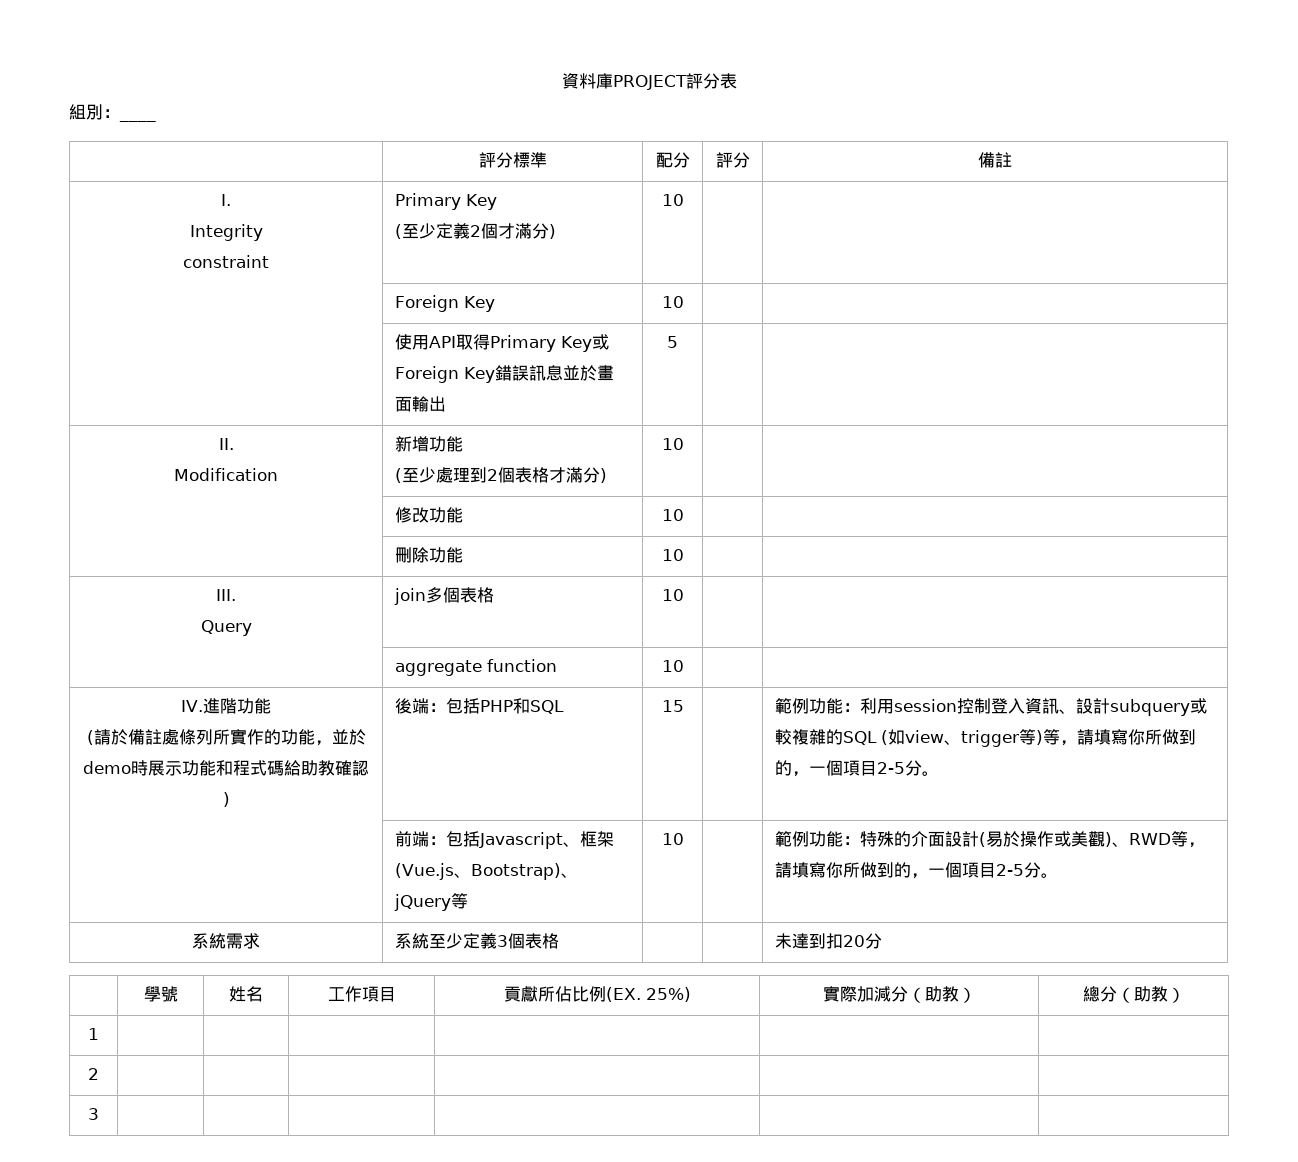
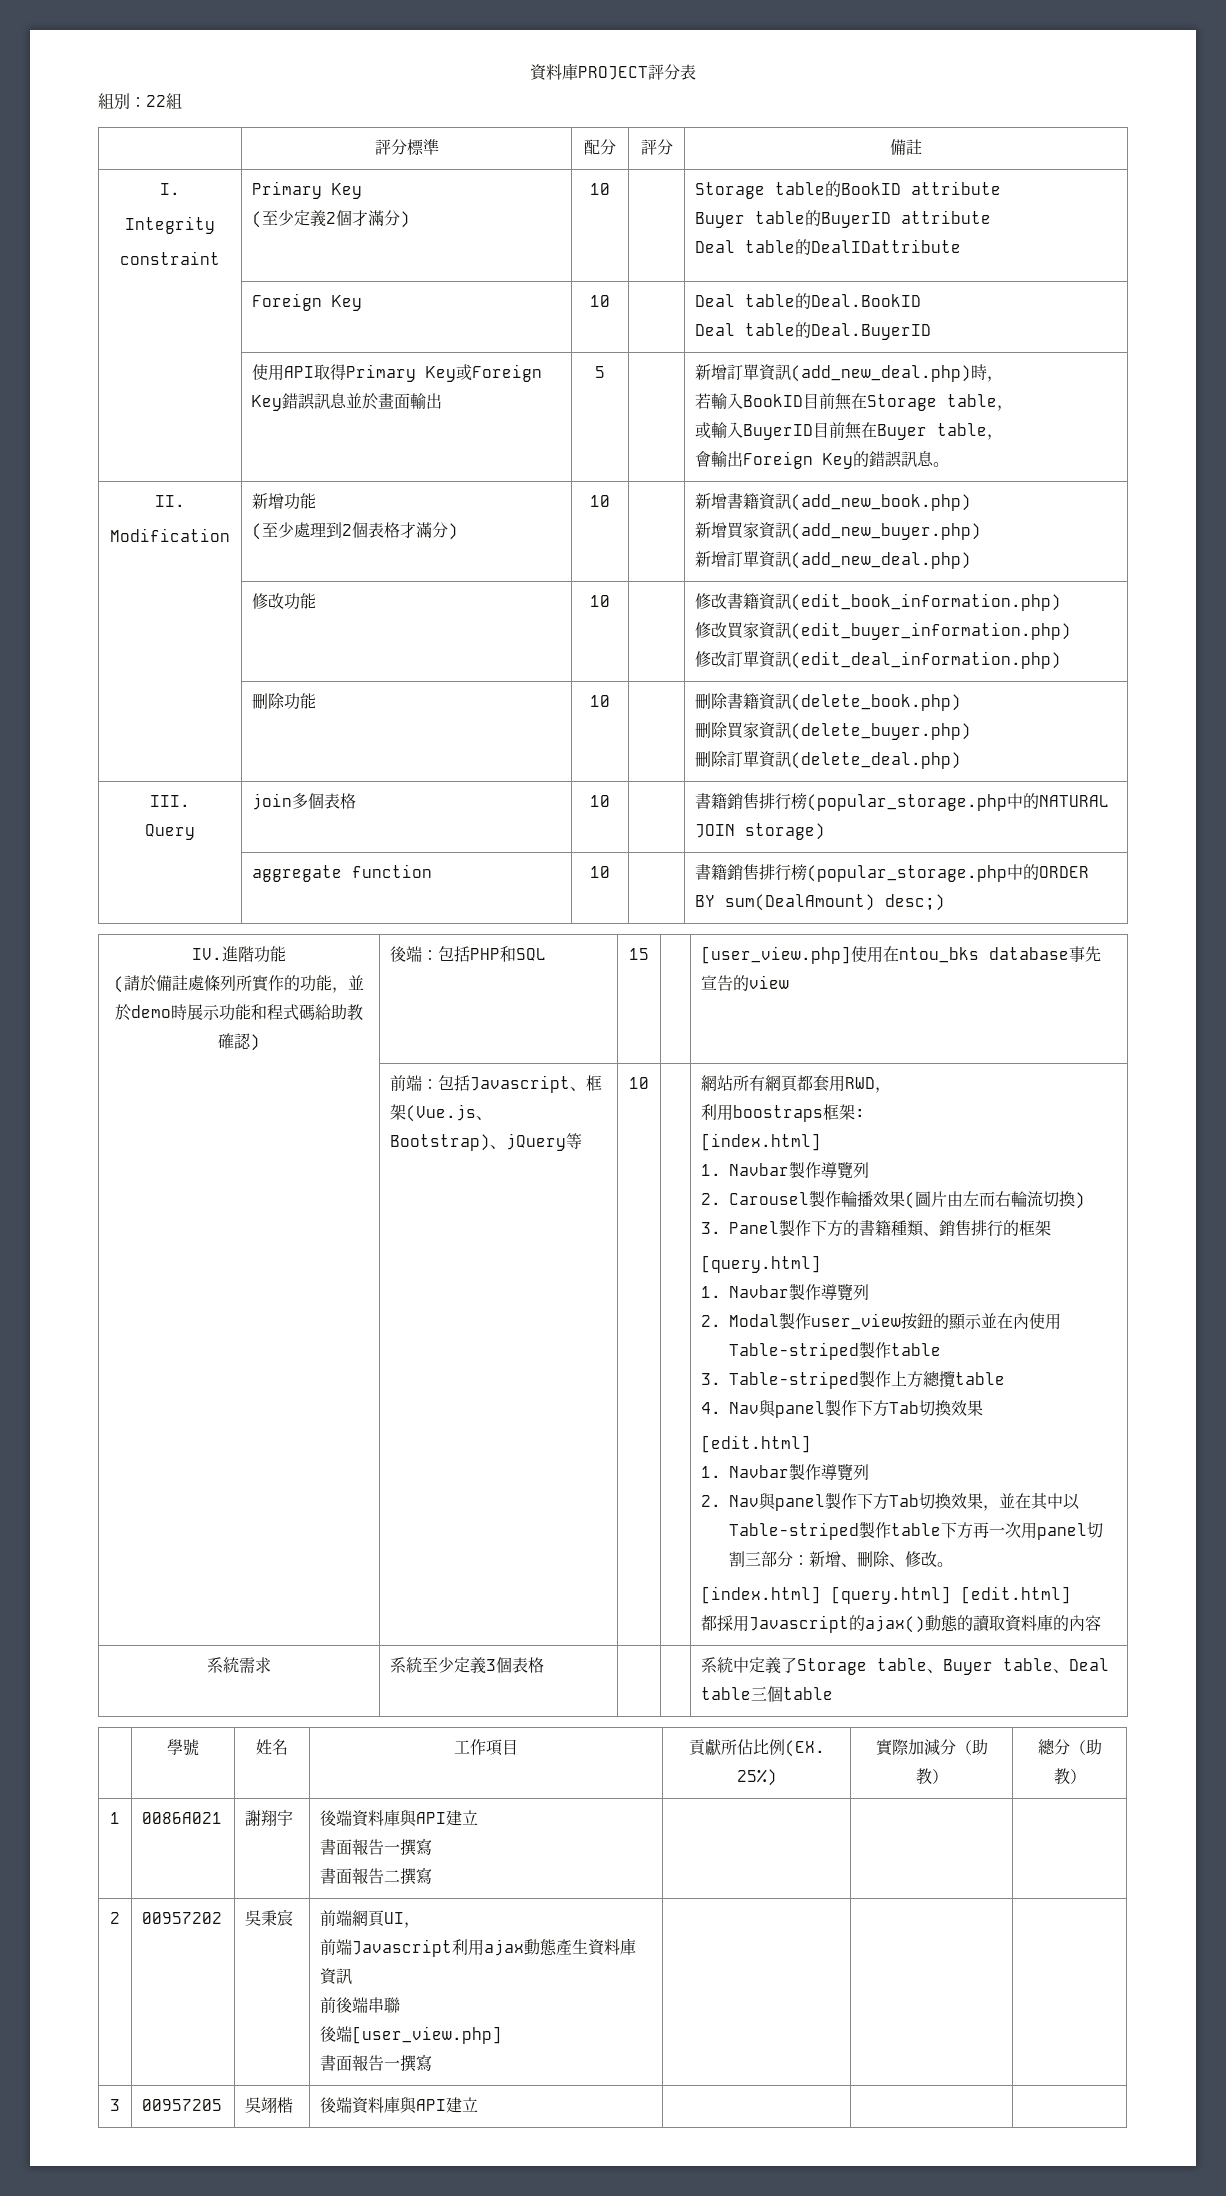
[119,118,156,122] ____ -> [146,93,182,109] 22組
[394,295,495,312] [661,296,684,308] // | Foreign Key | 10 | | -> [695,181,1002,199] [695,210,992,228] [695,239,962,255] [252,293,363,311] [590,295,610,307] [695,293,922,309] [695,322,932,340] Storage table的BookID attribute // Buyer table的BuyerID attribute // Deal table的DealIDattribute // | Foreign Key | 10 | | Deal table的Deal.BookID // Deal table的Deal.BuyerID
(678, 342) none -> [695,364,1004,382] [695,393,1014,411] [695,422,1004,440] [695,451,950,469] 新增訂單資訊(add_new_deal.php)時， // 若輸入BookID目前無在Storage table， // 或輸入BuyerID目前無在Buyer table， // 會輸出Foreign Key的錯誤訊息。
[394,507,463,523] [661,509,684,521] [394,547,463,563] [661,549,684,561] // | 修改功能 | 10 | | // | 刪除功能 | 10 | | -> [695,493,972,511] [695,522,982,540] [695,551,972,569] [252,593,317,610] [590,595,610,607] [695,593,1062,611] [695,622,1072,640] [695,651,1062,669] [252,693,317,710] [590,695,610,707] [695,693,962,711] [695,722,972,740] [695,751,962,769] 新增書籍資訊(add_new_book.php) // 新增買家資訊(add_new_buyer.php) // 新增訂單資訊(add_new_deal.php) // | 修改功能 | 10 | | 修改書籍資訊(edit_book_information.php) // 修改買家資訊(edit_buyer_information.php) // 修改訂單資訊(edit_deal_information.php) // | 刪除功能 | 10 | | 刪除書籍資訊(delete_book.php) // 刪除買家資訊(delete_buyer.php) // 刪除訂單資訊(delete_deal.php)
[394,659,557,676] [661,660,684,672] // | aggregate function | 10 | | -> [695,793,1110,811] [695,823,826,840] [252,864,433,882] [590,866,610,878] [695,864,1090,882] [695,894,946,911] 書籍銷售排行榜(popular_storage.php中的NATURAL JOIN storage) // | aggregate function | 10 | | 書籍銷售排行榜(popular_storage.php中的ORDER BY sum(DealAmount) desc;)
[774,698,1207,716] [774,729,1196,747] [774,760,939,777] 範例功能：利用session控制登入資訊、設計subquery或較複雜的SQL (如view、trigger等)等，請填寫你所做到的，一個項目2-5分。 -> [701,946,1102,964] [701,975,790,991] [user_view.php]使用在ntou_bks database事先宣告的view
[774,831,1205,848] [774,862,1058,879] 範例功能：特殊的介面設計(易於操作或美觀)、RWD等，請填寫你所做到的，一個項目2-5分。 -> [701,1075,892,1093] [701,1104,866,1122] [701,1133,822,1151] [701,1161,870,1179] [701,1190,1086,1209] [701,1219,1052,1237] [701,1255,822,1273] [701,1283,870,1301] [701,1312,1062,1330] [729,1341,942,1360] [701,1370,1006,1389] [701,1399,984,1418] [701,1435,812,1453] [701,1463,870,1481] [701,1492,1081,1511] [729,1521,1104,1540] [729,1551,954,1567] [701,1586,1072,1604] [701,1614,1102,1633] 網站所有網頁都套用RWD， // 利用boostraps框架: // [index.html] // 1. Navbar製作導覽列 // 2. Carousel製作輪播效果(圖片由左而右輪流切換) // 3. Panel製作下方的書籍種類、銷售排行的框架 // [query.html] // 1. Navbar製作導覽列 // 2. Modal製作user_view按鈕的顯示並在內使用Table-striped製作table // 3. Table-striped製作上方總攬table // 4. Nav與panel製作下方Tab切換效果 // [edit.html] // 1. Navbar製作導覽列 // 2. Nav與panel製作下方Tab切換效果，並在其中以Table-striped製作table下方再一次用panel切割三部分：新增、刪除、修改。 // [index.html] [query.html] [edit.html] // 都採用Javascript的ajax()動態的讀取資料庫的內容
[774,933,882,949] 未達到扣20分 -> [701,1657,1110,1675] [701,1686,834,1702] 系統中定義了Storage table、Buyer table、Deal table三個table
[88,1068,99,1080] [88,1108,99,1120] | | | | | // 2 | | | | | | // 3 | | | -> [142,1812,223,1824] [245,1810,294,1827] [320,1809,479,1827] [320,1838,433,1856] [320,1867,433,1885] [110,1912,120,1924] [142,1912,223,1924] [245,1909,294,1926] [320,1910,421,1928] [320,1938,637,1957] [320,1968,353,1985] [320,1997,402,2013] [320,2026,503,2044] [320,2054,433,2072] [110,2099,120,2111] [142,2099,223,2111] [245,2097,294,2113] [320,2096,479,2114] 0086A021 | 謝翔宇 | 後端資料庫與API建立 // 書面報告一撰寫 // 書面報告二撰寫 | | | // 2 | 00957202 | 吳秉宸 | 前端網頁UI， // 前端Javascript利用ajax動態產生資料庫資訊 // 前後端串聯 // 後端[user_view.php] // 書面報告一撰寫 | | | // 3 | 00957205 | 吳翊楷 | 後端資料庫與API建立

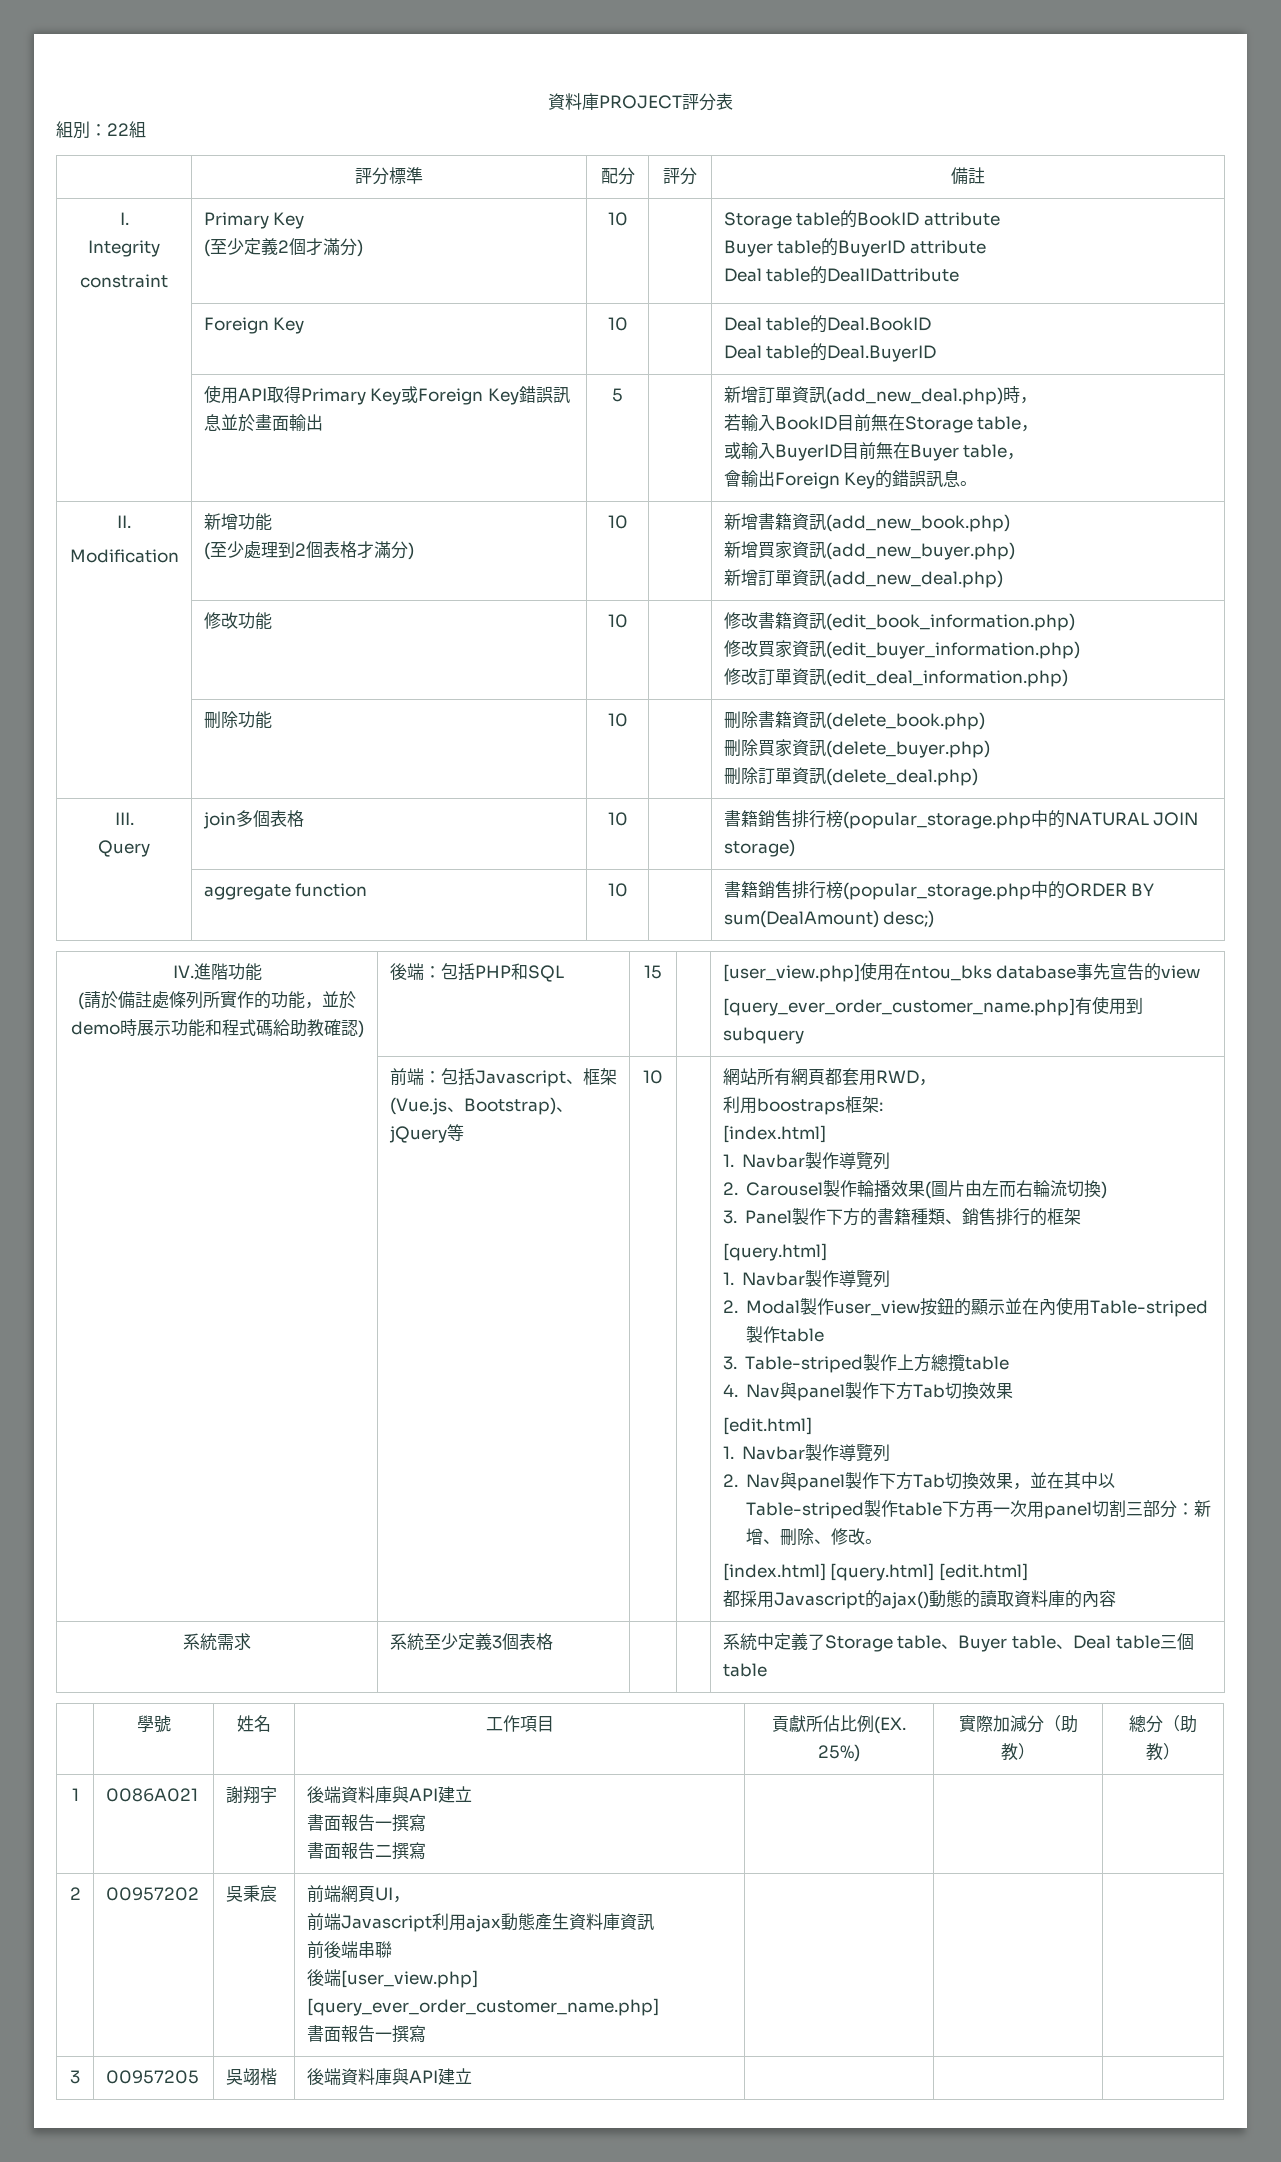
(790, 982) none -> [722,996,1143,1016] [722,1027,804,1044] // [query_ever_order_customer_name.php]有使用到subquery
(503, 2035) none -> [306,1998,659,2016] [query_ever_order_customer_name.php]

